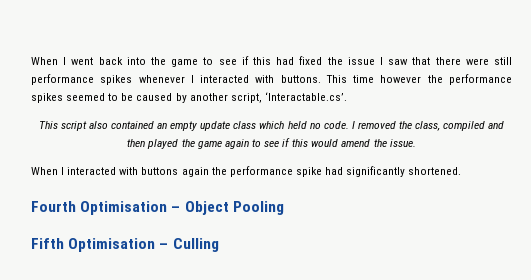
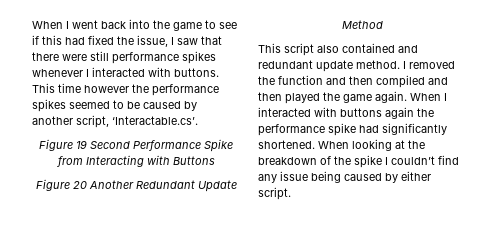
[347,57,375,65] issue -> [137,35,168,47] issue,
[38,121,441,131] This script also contained an empty update class which held no code. I removed the class, -> [39,139,233,152] [56,155,215,167] [35,179,237,192] [341,20,383,29] [258,43,418,56] [258,60,455,72] [258,75,373,85] Figure 19 Second Performance Spike from Interacting with Buttons // Figure 20 Another Redundant Update Method // This script also contained and redundant update method. I removed the function and then
[224,138,416,149] again to see if this would amend the issue. // -> [375,91,407,103] again.
[31,201,284,215] [31,238,219,252] // Fourth Optimisation – Object Pooling // Fifth Optimisation – Culling -> [318,139,425,151] [258,155,459,168] [258,171,431,183] [258,187,291,200] When looking at the breakdown of the spike I couldn’t find any issue being caused by either script.

